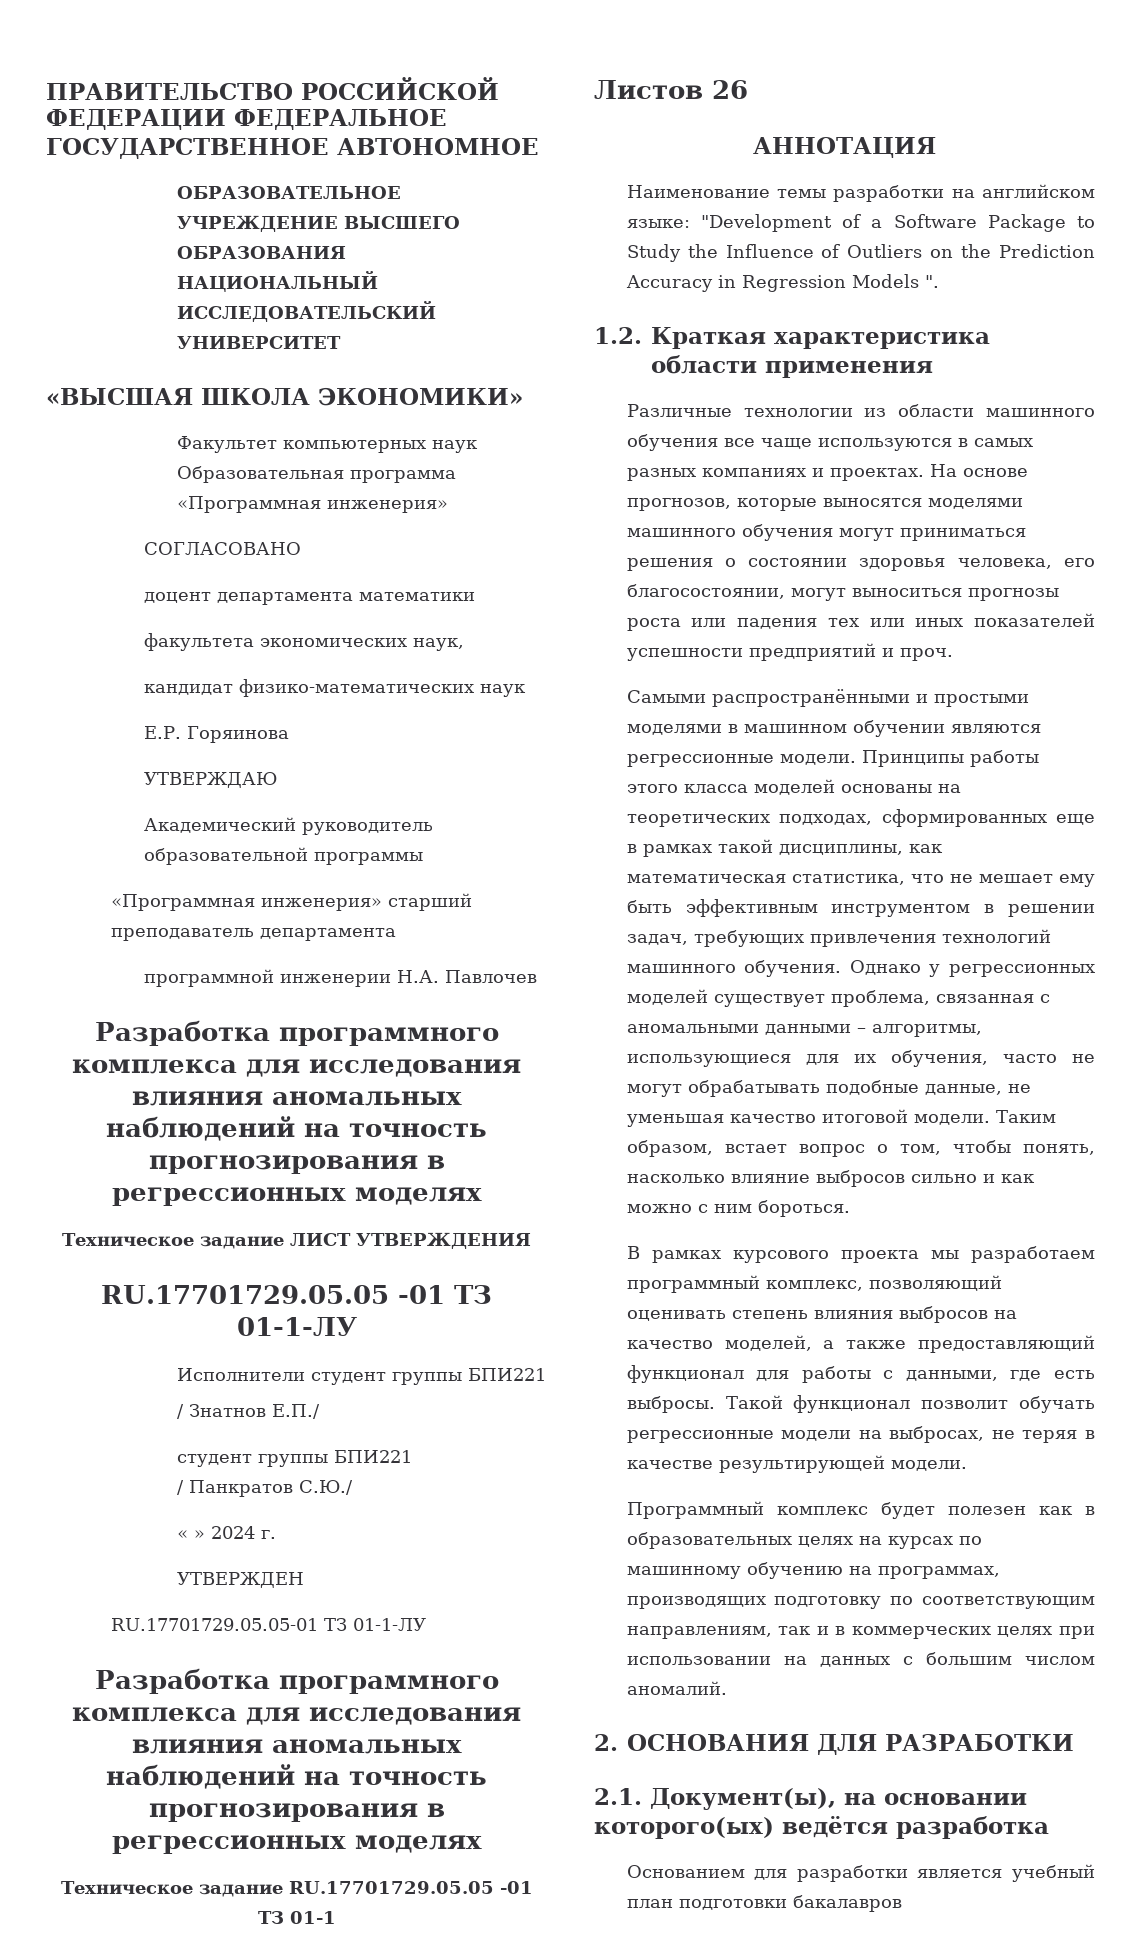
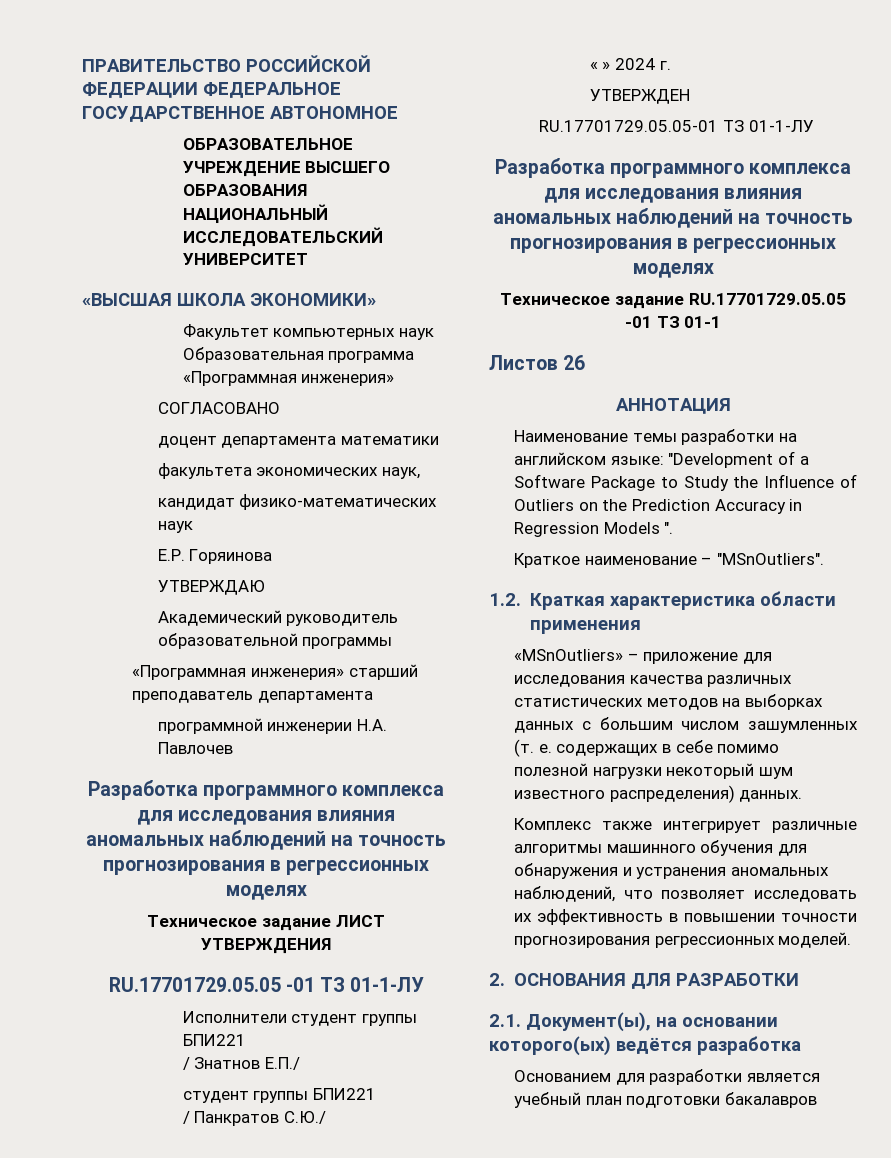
(939, 281) none -> [514,553,824,568] // Краткое наименование – "MSnOutliers".
[626,404,1095,417] [626,434,1033,451] [626,464,1028,481] [626,498,1023,511] [626,524,1026,541] [626,558,1095,571] [626,584,1059,601] [626,613,1095,631] [626,643,953,661] [626,689,1029,707] [626,720,1041,737] [626,750,1039,767] [626,779,961,795] [626,809,1095,827] [626,839,943,857] [626,874,1095,887] [626,899,1095,917] [626,929,1051,947] [626,960,1095,977] [626,989,1050,1007] [626,1024,982,1037] [626,1050,1095,1067] [626,1080,1031,1097] [626,1109,1056,1127] [626,1140,1095,1157] [626,1170,1035,1187] [626,1200,850,1217] [626,1246,1095,1263] [626,1275,1002,1293] [626,1306,1017,1323] [626,1335,1095,1353] [626,1365,1095,1383] [626,1395,1095,1413] [626,1426,1095,1443] [626,1455,967,1473] [626,1501,1095,1519] [626,1532,982,1549] [626,1562,1000,1579] [626,1596,1095,1609] [626,1626,1095,1639] [626,1652,1095,1667] [626,1681,727,1695] Различные технологии из области машинного обучения все чаще используются в самых разных компаниях и проектах. На основе прогнозов, которые выносятся моделями машинного обучения могут приниматься решения о состоянии здоровья человека, его благосостоянии, могут выноситься прогнозы роста или падения тех или иных показателей успешности предприятий и проч. // Самыми распространёнными и простыми моделями в машинном обучении являются регрессионные модели. Принципы работы этого класса моделей основаны на теоретических подходах, сформированных еще в рамках такой дисциплины, как математическая статистика, что не мешает ему быть эффективным инструментом в решении задач, требующих привлечения технологий машинного обучения. Однако у регрессионных моделей существует проблема, связанная с аномальными данными – алгоритмы, использующиеся для их обучения, часто не могут обрабатывать подобные данные, не уменьшая качество итоговой модели. Таким образом, встает вопрос о том, чтобы понять, насколько влияние выбросов сильно и как можно с ним бороться. // В рамках курсового проекта мы разработаем программный комплекс, позволяющий оценивать степень влияния выбросов на качество моделей, а также предоставляющий функционал для работы с данными, где есть выбросы. Такой функционал позволит обучать регрессионные модели на выбросах, не теряя в качестве результирующей модели. // Программный комплекс будет полезен как в образовательных целях на курсах по машинному обучению на программах, производящих подготовку по соответствующим направлениям, так и в коммерческих целях при использовании на данных с большим числом аномалий. -> [514,649,772,664] [514,675,793,687] [514,694,823,710] [514,717,858,733] [514,739,780,757] [514,763,793,779] [514,785,803,803] [514,818,857,833] [514,840,807,856] [514,863,829,879] [514,886,857,902] [514,909,857,925] [514,932,852,948] «MSnOutliers» – приложение для исследования качества различных статистических методов на выборках данных с большим числом зашумленных (т. е. содержащих в себе помимо полезной нагрузки некоторый шум известного распределения) данных. // Комплекс также интегрирует различные алгоритмы машинного обучения для обнаружения и устранения аномальных наблюдений, что позволяет исследовать их эффективность в повышении точности прогнозирования регрессионных моделей.

